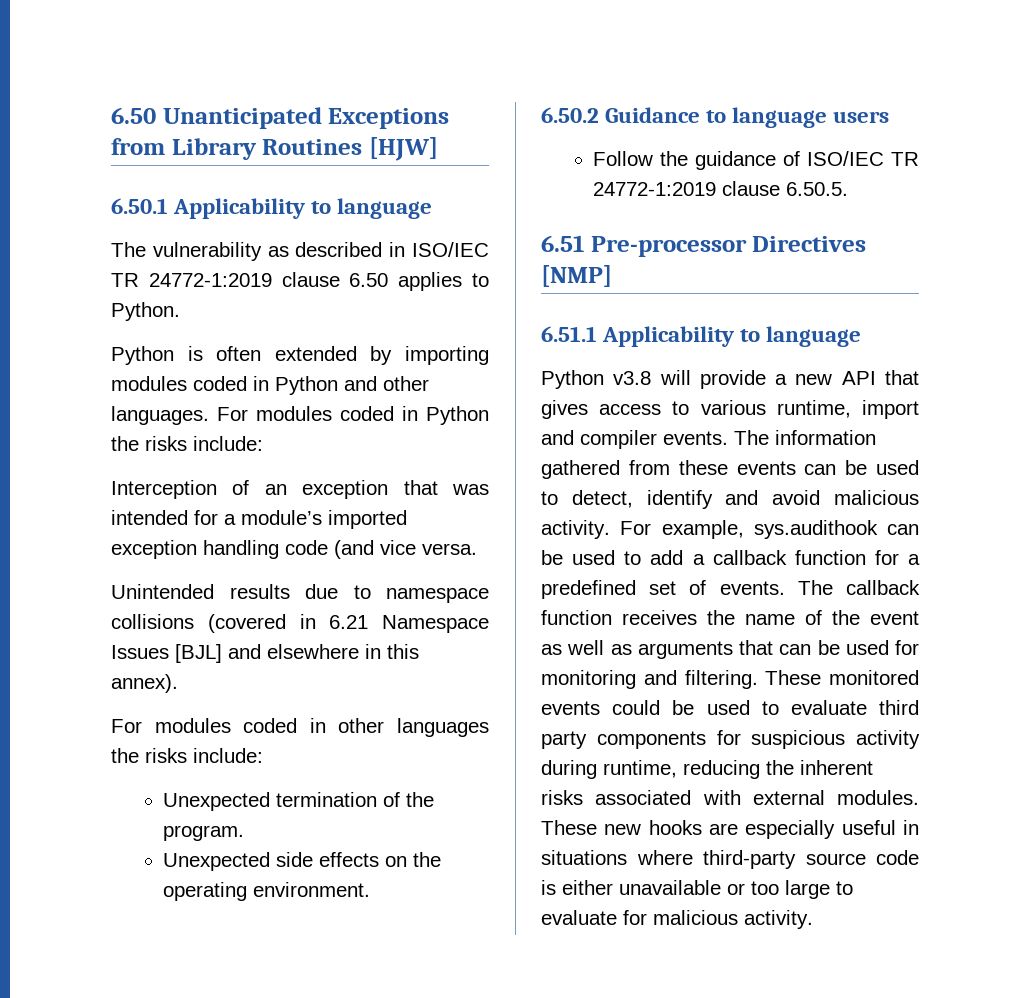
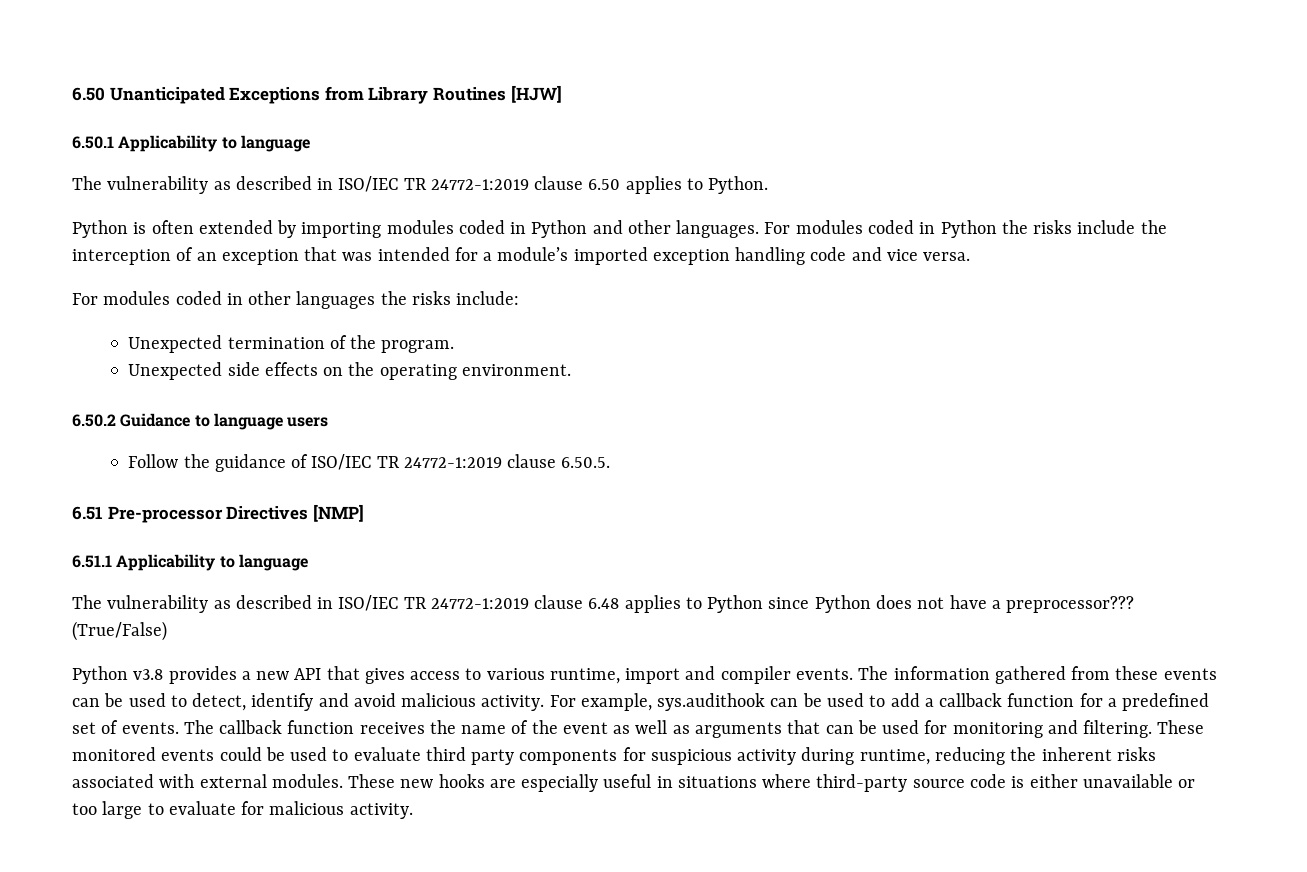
[193,436,263,451] [111,480,217,499] include: // Interception -> [1077,220,1167,234] [72,249,171,265] include the interception
[334,540,374,559] (and -> [851,247,882,261] and
[111,584,489,603] [111,614,489,633] [111,644,419,663] [111,674,178,693] // Unintended results due to namespace collisions (covered in 6.21 Namespace Issues [BJL] and elsewhere in this annex). -> (971, 256) none
(862, 336) none -> [72,595,1135,613] [72,621,167,641] // The vulnerability as described in ISO/IEC TR 24772-1:2019 clause 6.48 applies to Python since Python does not have a preprocessor??? (True/False)
[659,370,766,389] will provide -> [168,666,237,684] provides

